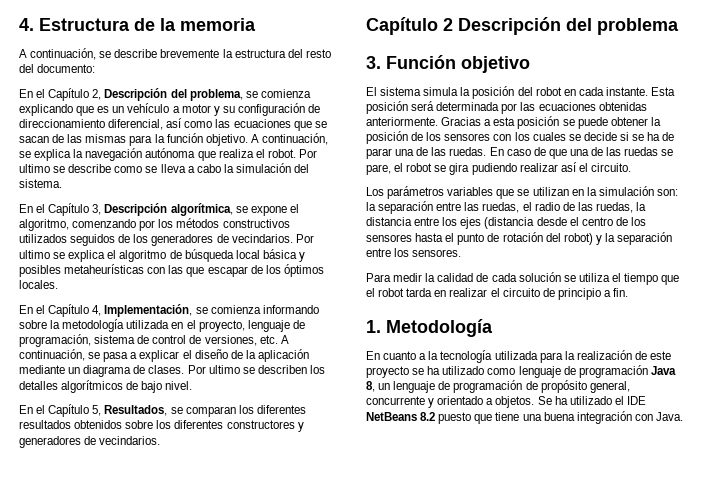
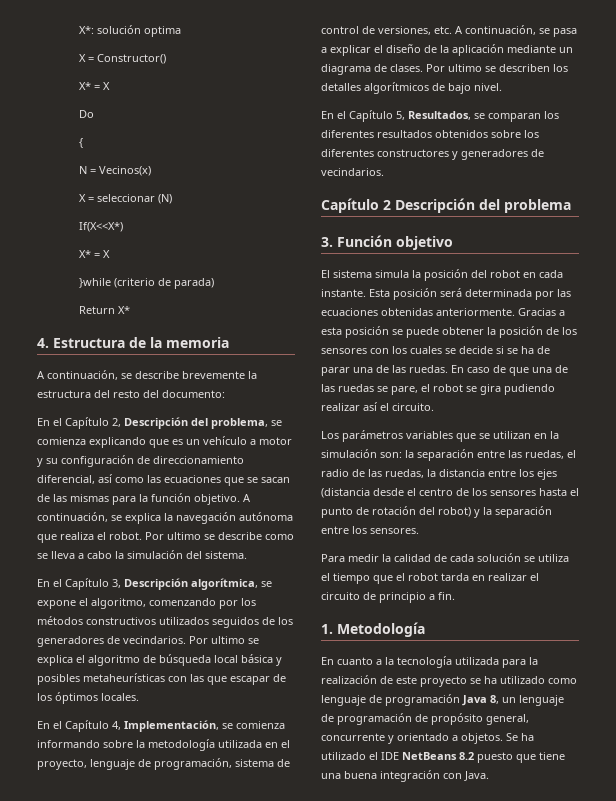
(19, 24) none -> [79,25,182,37] [79,54,167,64] [79,82,111,90] [79,110,95,118] [79,138,84,148] [79,166,152,176] [79,194,173,204] [79,222,124,232] [79,250,111,258] [79,278,215,289] [79,306,131,314] X*: solución optima // X = Constructor() // X* = X // Do // { // N = Vecinos(x) // X = seleccionar (N) // If(X<<X*) // X* = X // }while (criterio de parada) // Return X* //

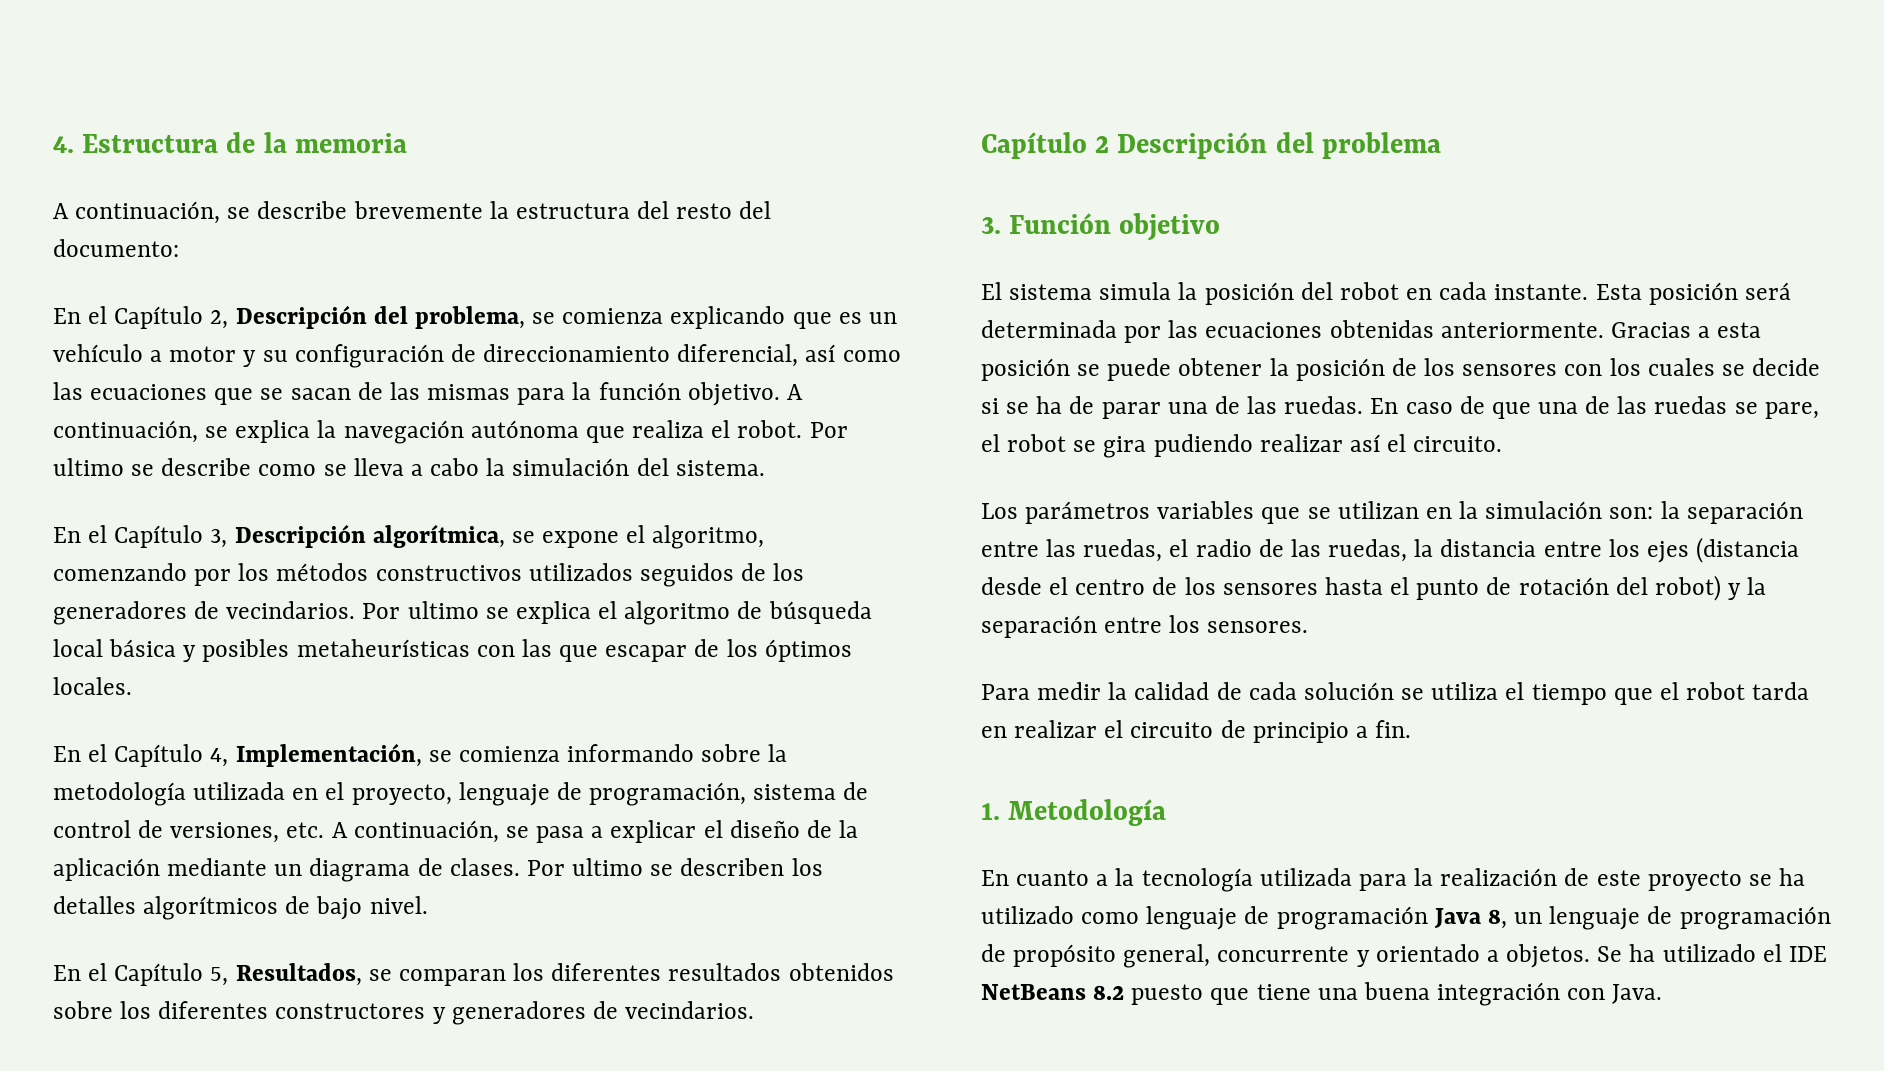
[79,25,182,37] [79,54,167,64] [79,82,111,90] [79,110,95,118] [79,138,84,148] [79,166,152,176] [79,194,173,204] [79,222,124,232] [79,250,111,258] [79,278,215,289] [79,306,131,314] X*: solución optima // X = Constructor() // X* = X // Do // { // N = Vecinos(x) // X = seleccionar (N) // If(X<<X*) // X* = X // }while (criterio de parada) // Return X* // -> (53, 144) none

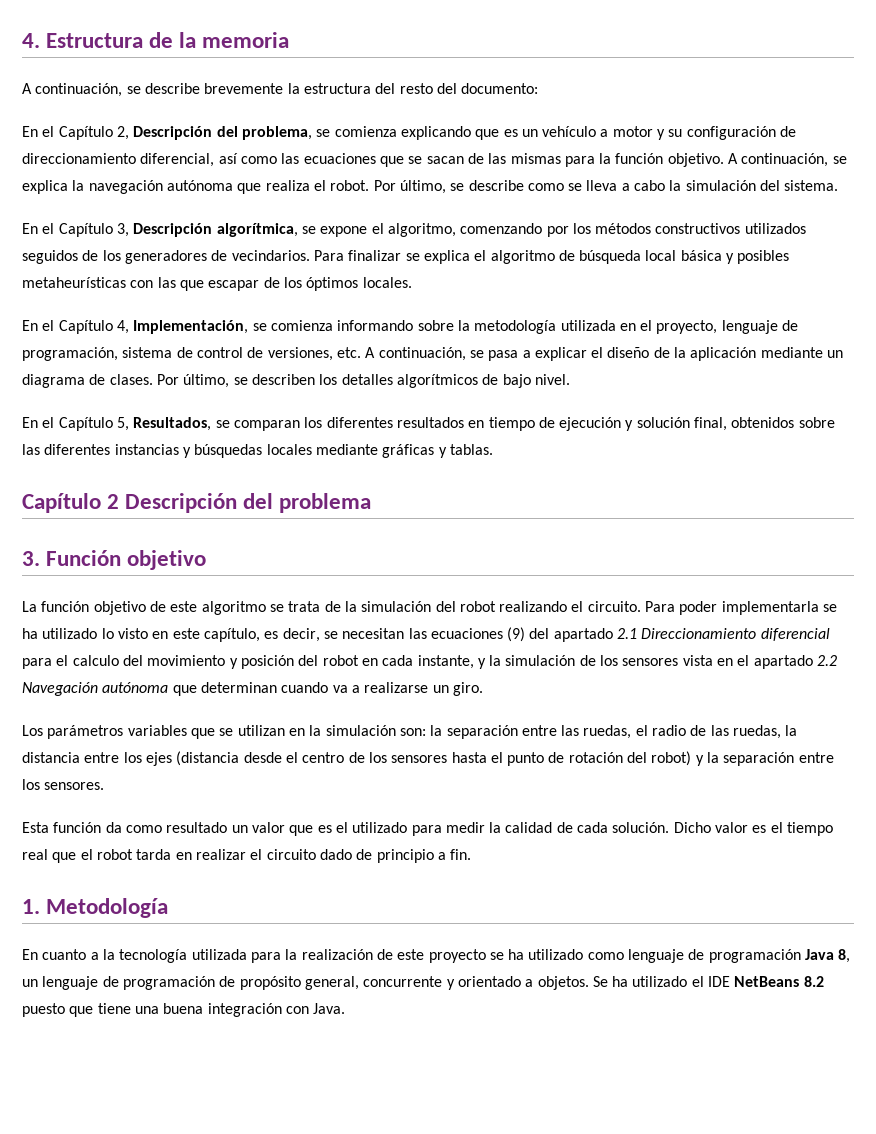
[53,458,124,476] ultimo -> [399,180,446,194] último,
[362,601,479,619] Por ultimo -> [313,250,402,261] Para finalizar
[572,858,644,876] ultimo -> [183,374,230,388] último,
[788,963,894,981] [53,1001,755,1025] obtenidos sobre los diferentes constructores y generadores de vecindarios. -> [468,417,835,431] [22,444,493,458] en tiempo de ejecución y solución final, obtenidos sobre las diferentes instancias y búsquedas locales mediante gráficas y tablas.
[981,282,1198,300] El sistema simula la -> [22,601,838,615] [22,627,830,642] [22,655,238,669] La función objetivo de este algoritmo se trata de la simulación del robot realizando el circuito. Para poder implementarla se ha utilizado lo visto en este capítulo, es decir, se necesitan las ecuaciones (9) del apartado 2.1 Direccionamiento diferencial para el calculo del movimiento y
[1494,282,1791,305] [981,320,1762,343] [981,358,1821,381] [981,396,1819,419] [981,434,1503,458] instante. Esta posición será determinada por las ecuaciones obtenidas anteriormente. Gracias a esta posición se puede obtener la posición de los sensores con los cuales se decide si se ha de parar una de las ruedas. En caso de que una de las ruedas se pare, el robot se gira pudiendo realizar así el circuito. -> [417,655,838,669] [22,682,483,696] instante, y la simulación de los sensores vista en el apartado 2.2 Navegación autónoma que determinan cuando va a realizarse un giro.
[981,684,1030,700] Para -> [22,822,442,836] Esta función da como resultado un valor que es el utilizado para
[1303,682,1499,700] solución se utiliza -> [612,822,767,833] solución. Dicho valor es
(1607, 694) none -> [22,849,48,860] real
(1214, 730) none -> [319,849,352,860] dado

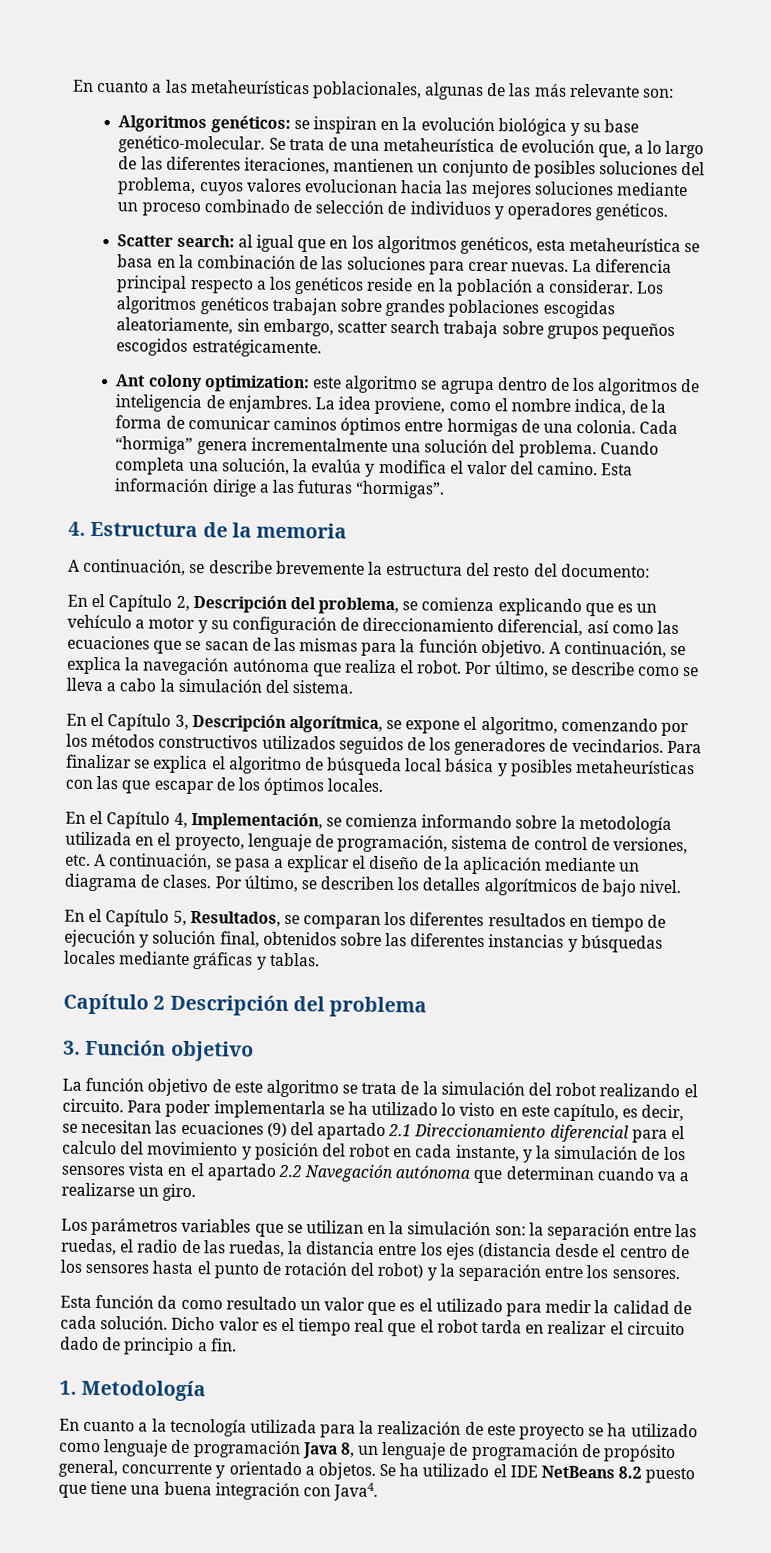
(22, 40) none -> [73,79,675,100] [118,115,640,136] [118,135,705,159] [118,156,706,179] [117,177,688,199] [117,199,669,221] [117,234,701,255] [117,254,673,275] [116,275,665,297] [116,296,615,319] [116,317,675,340] [116,338,322,358] [116,374,701,396] [115,394,667,416] [115,415,679,437] [115,436,659,459] [115,457,634,477] [114,478,446,499] En cuanto a las metaheurísticas poblacionales, algunas de las más relevante son: // Algoritmos genéticos: se inspiran en la evolución biológica y su base genético-molecular. Se trata de una metaheurística de evolución que, a lo largo de las diferentes iteraciones, mantienen un conjunto de posibles soluciones del problema, cuyos valores evolucionan hacia las mejores soluciones mediante un proceso combinado de selección de individuos y operadores genéticos. // Scatter search: al igual que en los algoritmos genéticos, esta metaheurística se basa en la combinación de las soluciones para crear nuevas. La diferencia principal respecto a los genéticos reside en la población a considerar. Los algoritmos genéticos trabajan sobre grandes poblaciones escogidas aleatoriamente, sin embargo, scatter search trabaja sobre grupos pequeños escogidos estratégicamente. // Ant colony optimization: este algoritmo se agrupa dentro de los algoritmos de inteligencia de enjambres. La idea proviene, como el nombre indica, de la forma de comunicar caminos óptimos entre hormigas de una colonia. Cada “hormiga” genera incrementalmente una solución del problema. Cuando completa una solución, la evalúa y modifica el valor del camino. Esta información dirige a las futuras “hormigas”. //
[313,1003,346,1014] Java. -> [333,1482,379,1501] Java4.

